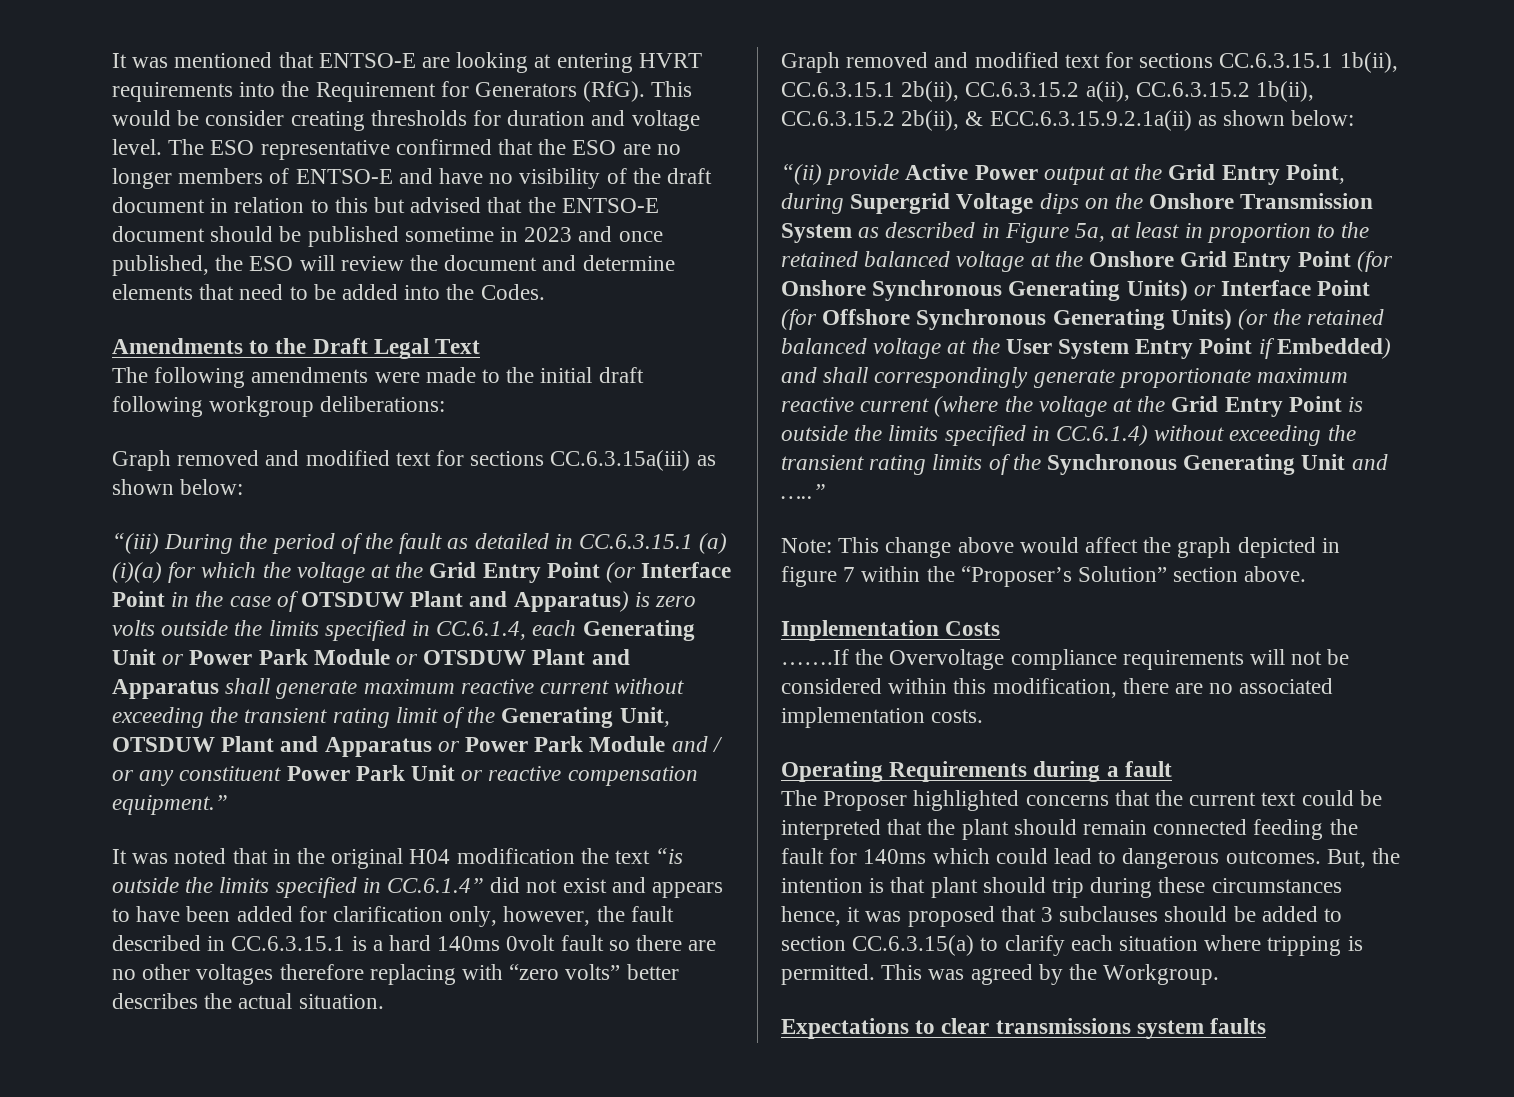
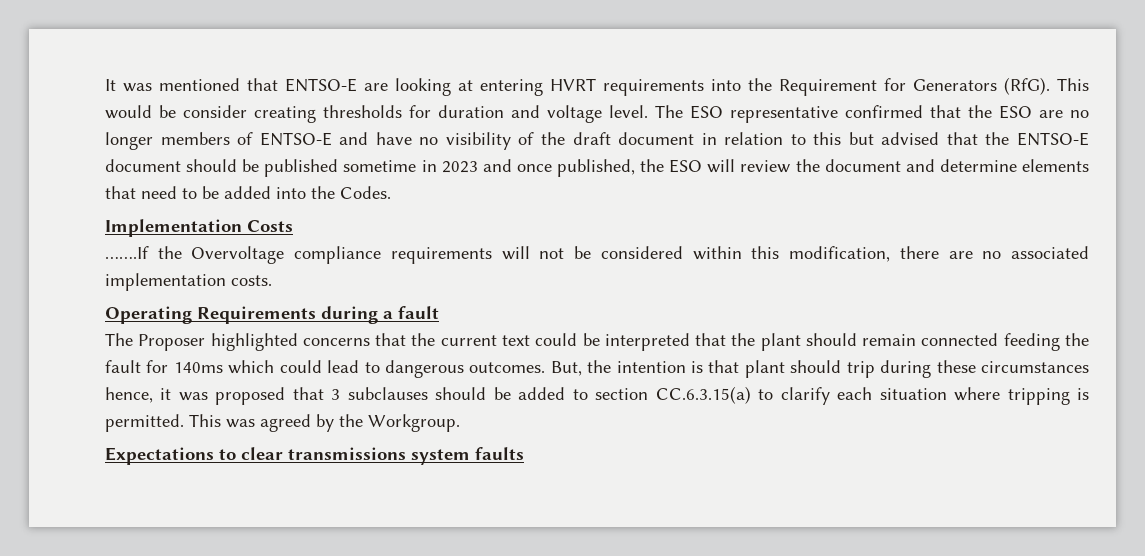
[112,338,481,359] [112,367,644,388] [112,396,446,417] [112,450,716,471] [112,479,244,495] [112,533,728,554] [112,562,732,583] [112,591,697,612] [112,620,695,641] [112,649,630,665] [112,678,685,699] [112,707,670,728] [112,736,723,757] [112,765,698,786] [112,795,228,815] [112,848,684,869] [112,877,724,898] [112,906,674,927] [112,935,717,951] [112,964,679,985] [112,993,384,1009] [781,52,1398,73] [781,81,1315,102] [781,110,1355,131] [781,164,1345,185] [781,193,1374,214] [781,222,1370,243] [781,251,1393,272] [781,280,1371,301] [781,309,1385,330] [781,338,1391,359] [781,367,1349,388] [781,396,1364,417] [781,425,1356,446] [781,454,1388,475] [781,484,826,499] [781,537,1340,558] [781,566,1307,587] // Amendments to the Draft Legal Text // The following amendments were made to the initial draft following workgroup deliberations: // Graph removed and modified text for sections CC.6.3.15a(iii) as shown below: // “(iii) During the period of the fault as detailed in CC.6.3.15.1 (a) (i)(a) for which the voltage at the Grid Entry Point (or Interface Point in the case of OTSDUW Plant and Apparatus) is zero volts outside the limits specified in CC.6.1.4, each Generating Unit or Power Park Module or OTSDUW Plant and Apparatus shall generate maximum reactive current without exceeding the transient rating limit of the Generating Unit, OTSDUW Plant and Apparatus or Power Park Module and / or any constituent Power Park Unit or reactive compensation equipment.” // It was noted that in the original H04 modification the text “is outside the limits specified in CC.6.1.4” did not exist and appears to have been added for clarification only, however, the fault described in CC.6.3.15.1 is a hard 140ms 0volt fault so there are no other voltages therefore replacing with “zero volts” better describes the actual situation. // Graph removed and modified text for sections CC.6.3.15.1 1b(ii), CC.6.3.15.1 2b(ii), CC.6.3.15.2 a(ii), CC.6.3.15.2 1b(ii), CC.6.3.15.2 2b(ii), & ECC.6.3.15.9.2.1a(ii) as shown below: // “(ii) provide Active Power output at the Grid Entry Point, during Supergrid Voltage dips on the Onshore Transmission System as described in Figure 5a, at least in proportion to the retained balanced voltage at the Onshore Grid Entry Point (for Onshore Synchronous Generating Units) or Interface Point (for Offshore Synchronous Generating Units) (or the retained balanced voltage at the User System Entry Point if Embedded) and shall correspondingly generate proportionate maximum reactive current (where the voltage at the Grid Entry Point is outside the limits specified in CC.6.1.4) without exceeding the transient rating limits of the Synchronous Generating Unit and …..” // Note: This change above would affect the graph depicted in figure 7 within the “Proposer’s Solution” section above. -> (391, 192) none

